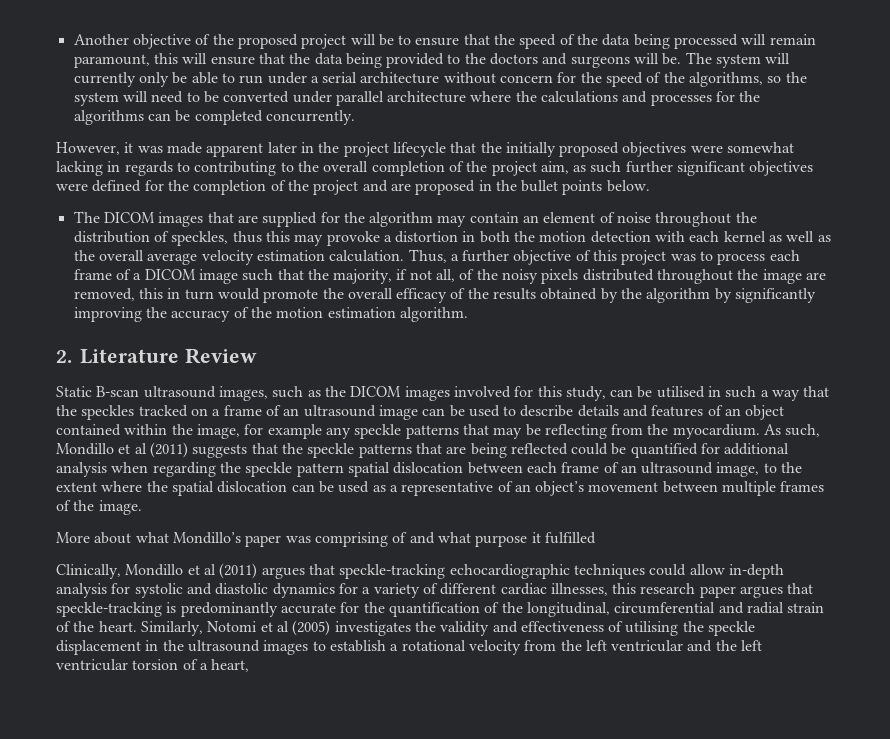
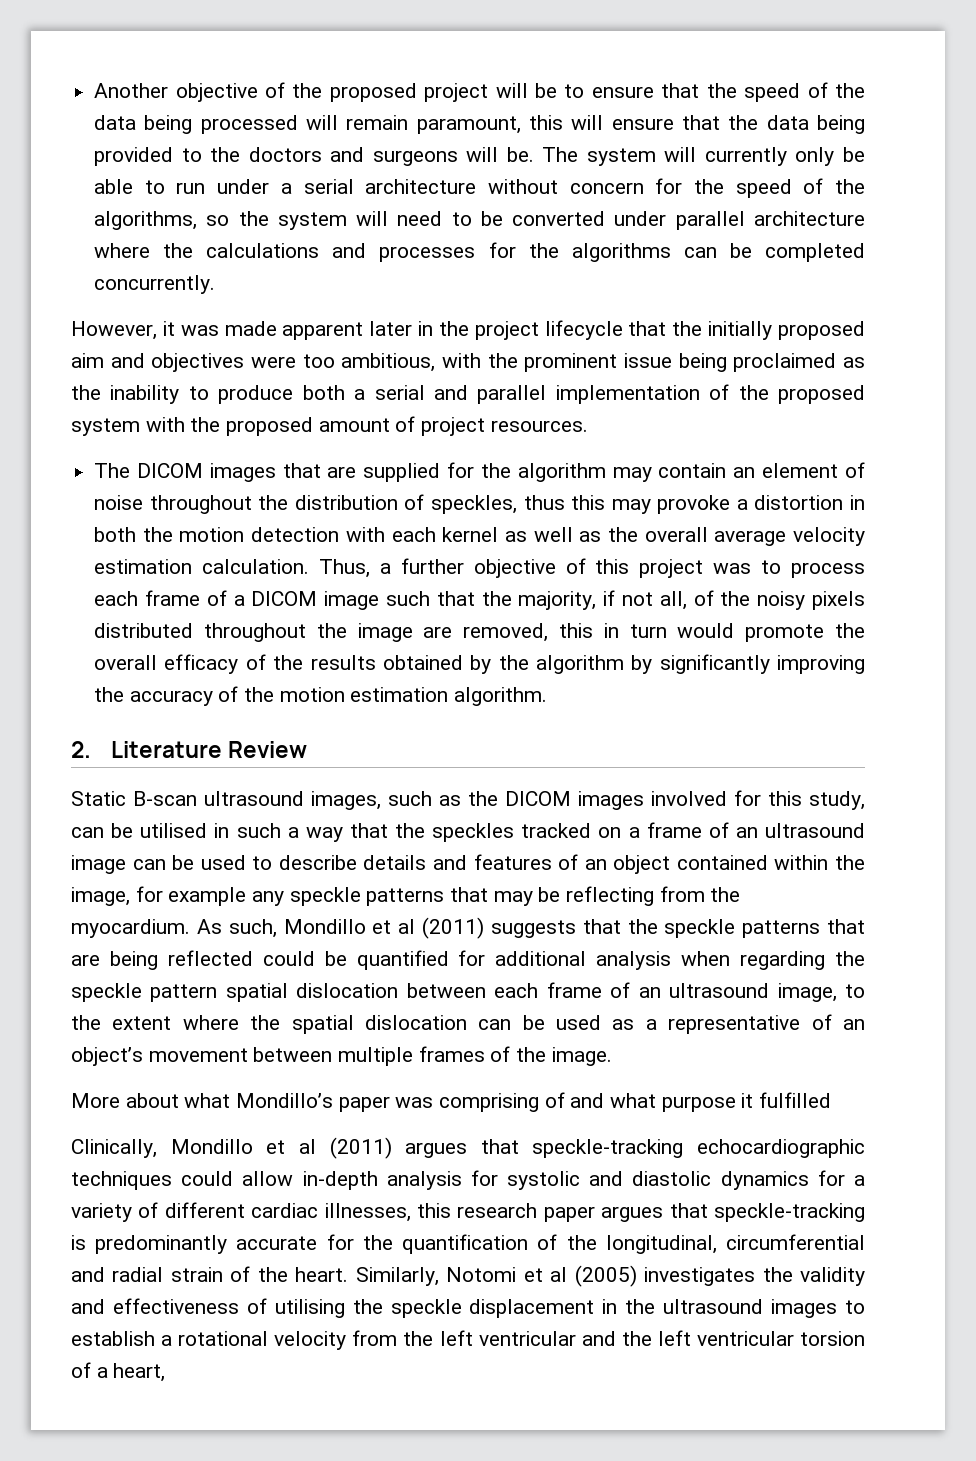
[622,142,795,157] [56,161,814,176] [56,180,650,195] objectives were somewhat lacking in regards to contributing to the overall completion of the project aim, as such further significant objectives were defined for the completion of the project and are proposed in the bullet points below. -> [71,353,865,372] [71,384,865,404] [71,416,588,436] aim and objectives were too ambitious, with the prominent issue being proclaimed as the inability to produce both a serial and parallel implementation of the proposed system with the proposed amount of project resources.

